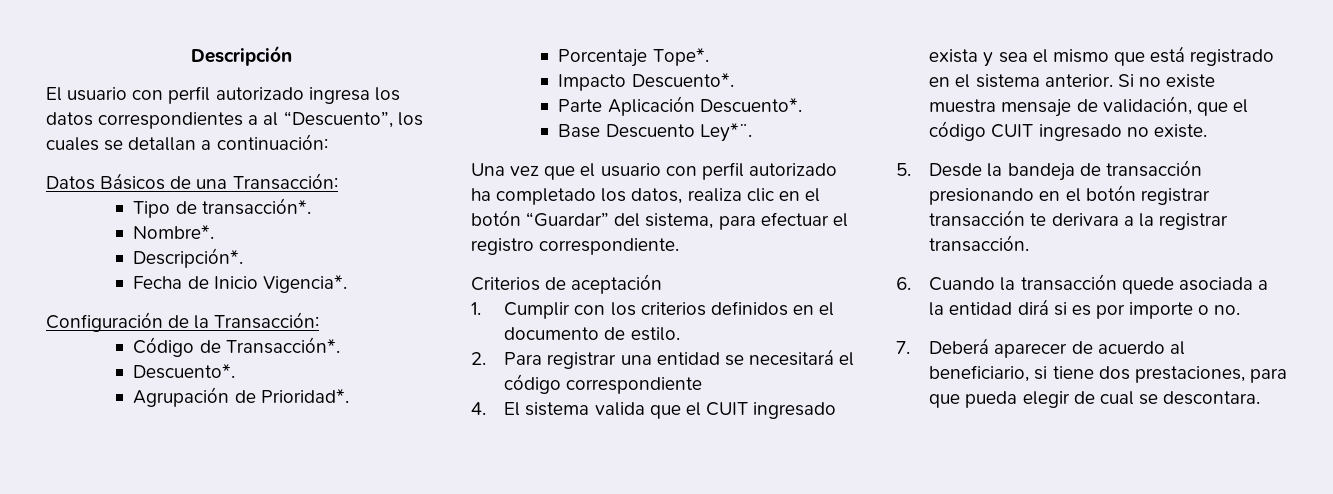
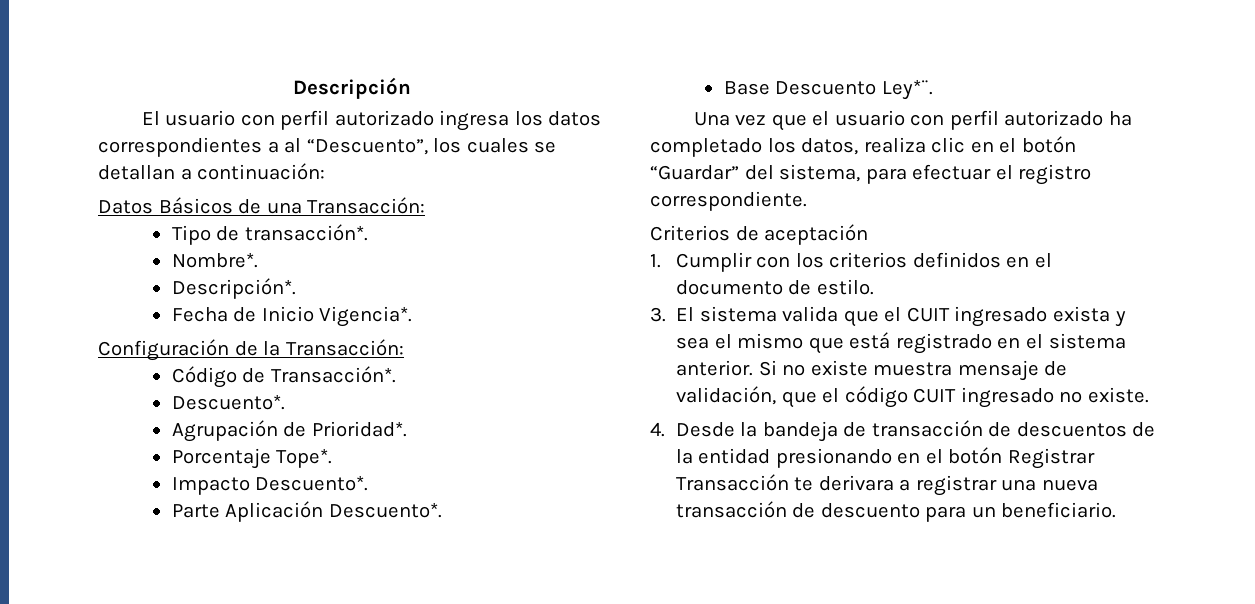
[471,349,855,369] [504,374,703,394] [471,402,486,415] 2. Para registrar una entidad se necesitará el código correspondiente // 4. -> [650,307,666,322] 3.
[896,163,911,176] 5. -> [650,422,665,437] 4.
(1202, 168) none -> [988,422,1156,437] [675,448,771,464] de descuentos de la entidad
[1140,188,1210,205] [929,210,1026,227] registrar transacción -> [1007,448,1095,469] [675,474,789,491] Registrar Transacción
[1138,213,1228,230] [929,235,1030,252] [896,274,1268,294] [929,299,1241,319] [896,338,1185,358] [929,365,1287,383] [929,391,1261,408] la registrar transacción. // 6. Cuando la transacción quede asociada a la entidad dirá si es por importe o no. // 7. Deberá aparecer de acuerdo al beneficiario, si tiene dos prestaciones, para que pueda elegir de cual se descontara. -> [915,475,1098,496] [675,501,1117,522] registrar una nueva transacción de descuento para un beneficiario.

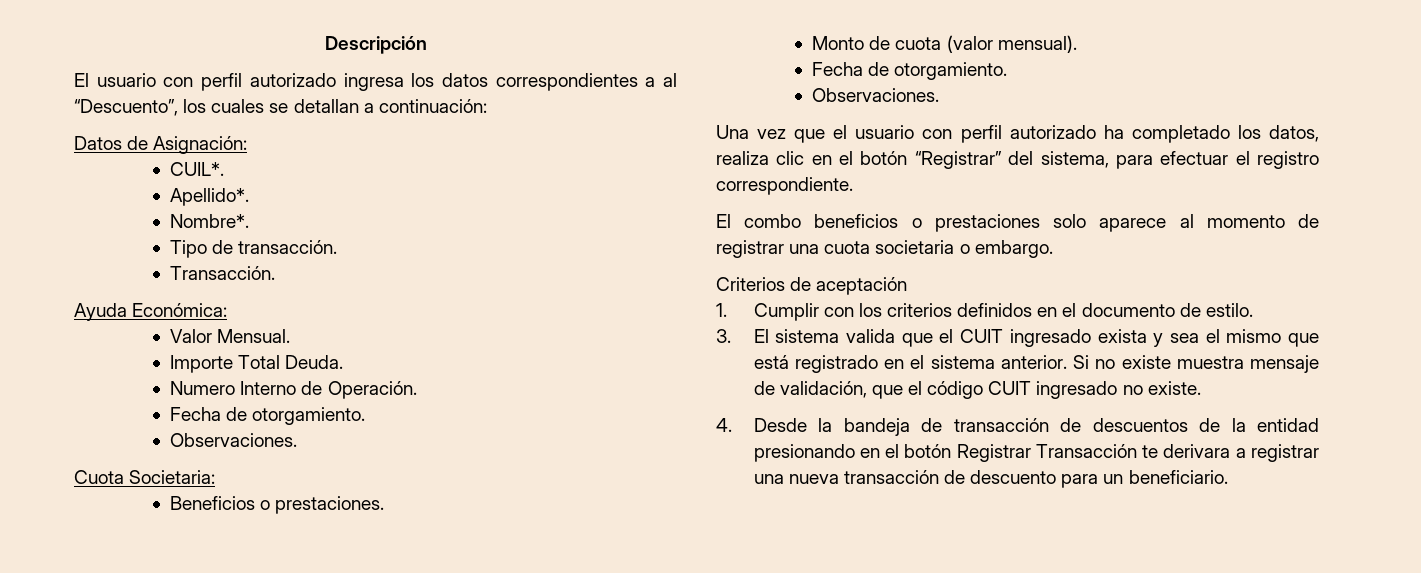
[158,197,426,214] [171,224,368,245] [171,252,258,268] [171,278,296,299] [171,306,413,327] [98,339,404,361] [171,366,396,388] [171,394,285,410] [171,420,407,442] [171,448,333,469] [171,475,369,495] [171,501,442,522] [723,79,933,100] Básicos de una Transacción: // Tipo de transacción*. // Nombre*. // Descripción*. // Fecha de Inicio Vigencia*. // Configuración de la Transacción: // Código de Transacción*. // Descuento*. // Agrupación de Prioridad*. // Porcentaje Tope*. // Impacto Descuento*. // Parte Aplicación Descuento*. // Base Descuento Ley*¨. -> [127,136,248,154] [170,162,225,176] [170,188,250,206] [170,214,250,228] [170,240,338,258] [170,266,276,280] [74,303,228,321] [170,329,291,343] [170,355,344,373] [170,381,417,399] [170,407,366,425] [170,433,298,447] [74,470,216,484] [170,496,385,514] [812,35,1077,53] [812,62,1008,80] [812,88,940,102] de Asignación: // CUIL*. // Apellido*. // Nombre*. // Tipo de transacción. // Transacción. // Ayuda Económica: // Valor Mensual. // Importe Total Deuda. // Numero Interno de Operación. // Fecha de otorgamiento. // Observaciones. // Cuota Societaria: // Beneficios o prestaciones. // Monto de cuota (valor mensual). // Fecha de otorgamiento. // Observaciones.
[650,165,739,180] “Guardar” -> [914,151,1002,169] “Registrar”
(807, 201) none -> [716,214,1319,232] [716,240,1053,258] // El combo beneficios o prestaciones solo aparece al momento de registrar una cuota societaria o embargo.

